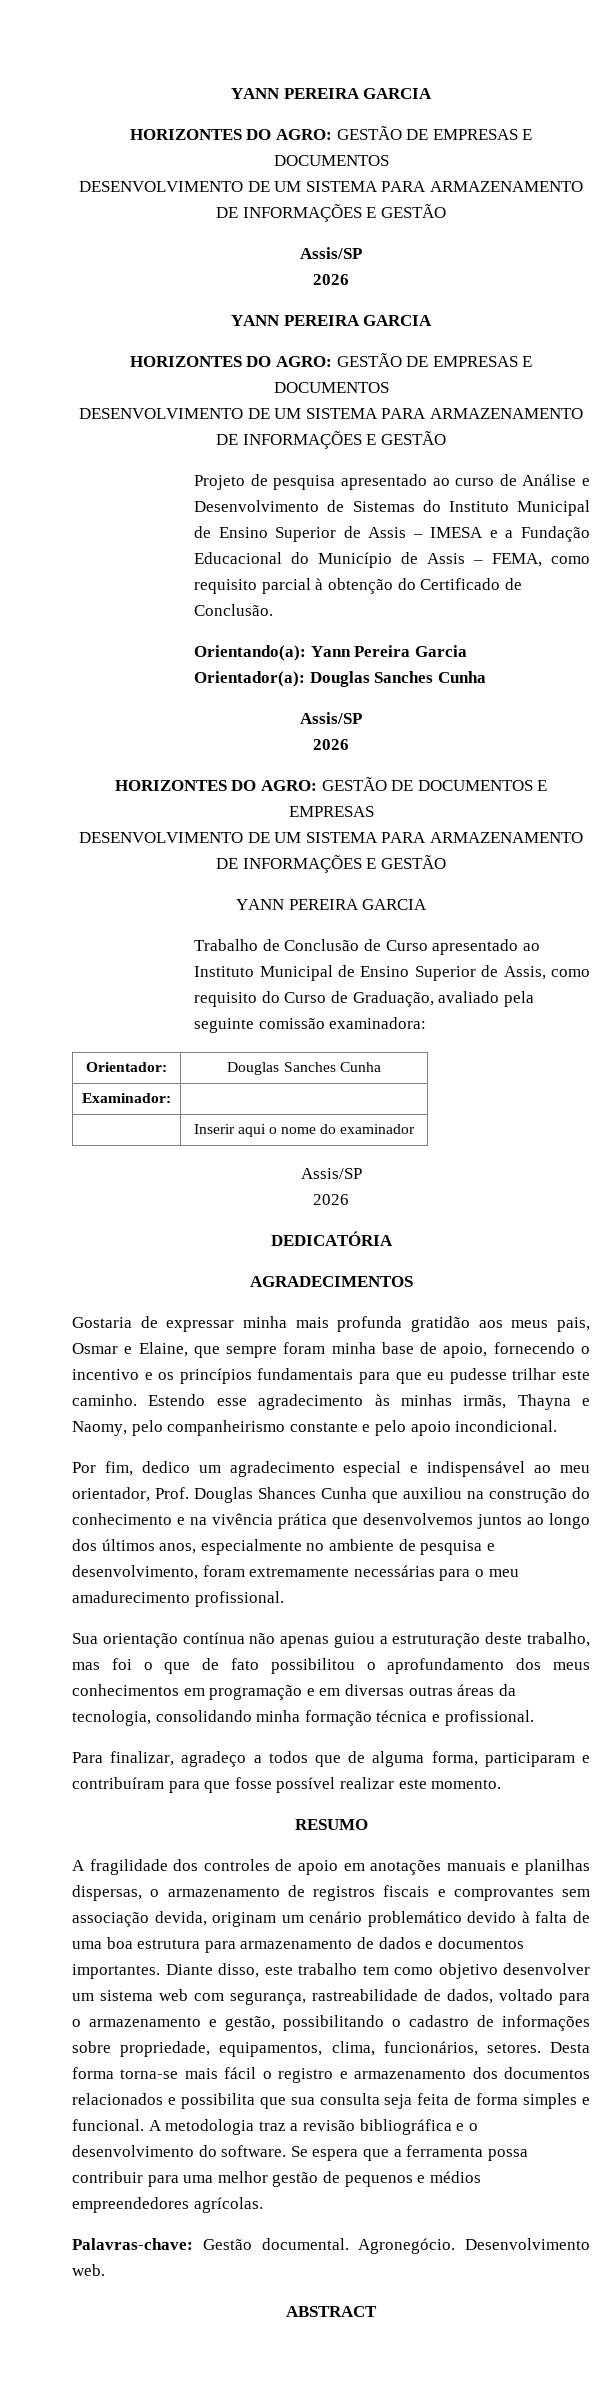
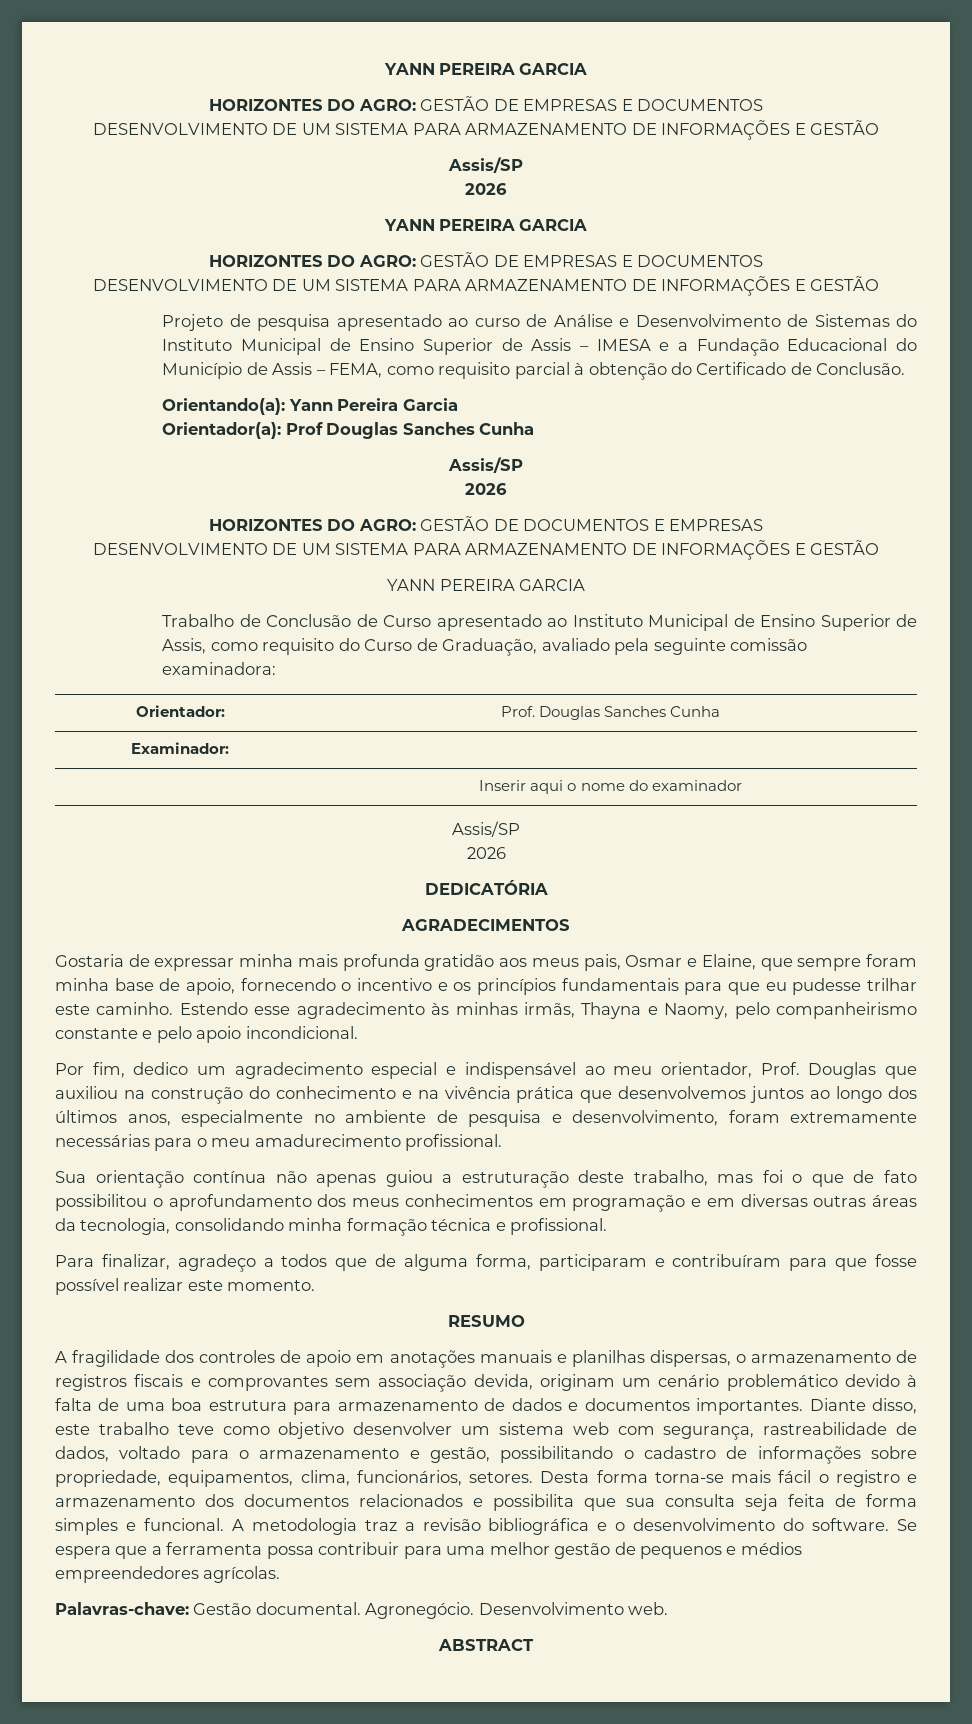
(306, 679) none -> [285,422,323,435] Prof
(167, 1067) none -> [500,706,535,717] Prof.
[258,1487,367,1499] Shances Cunha -> (877, 1070) none
[362,1965,389,1975] tem -> [177,1424,214,1435] teve

